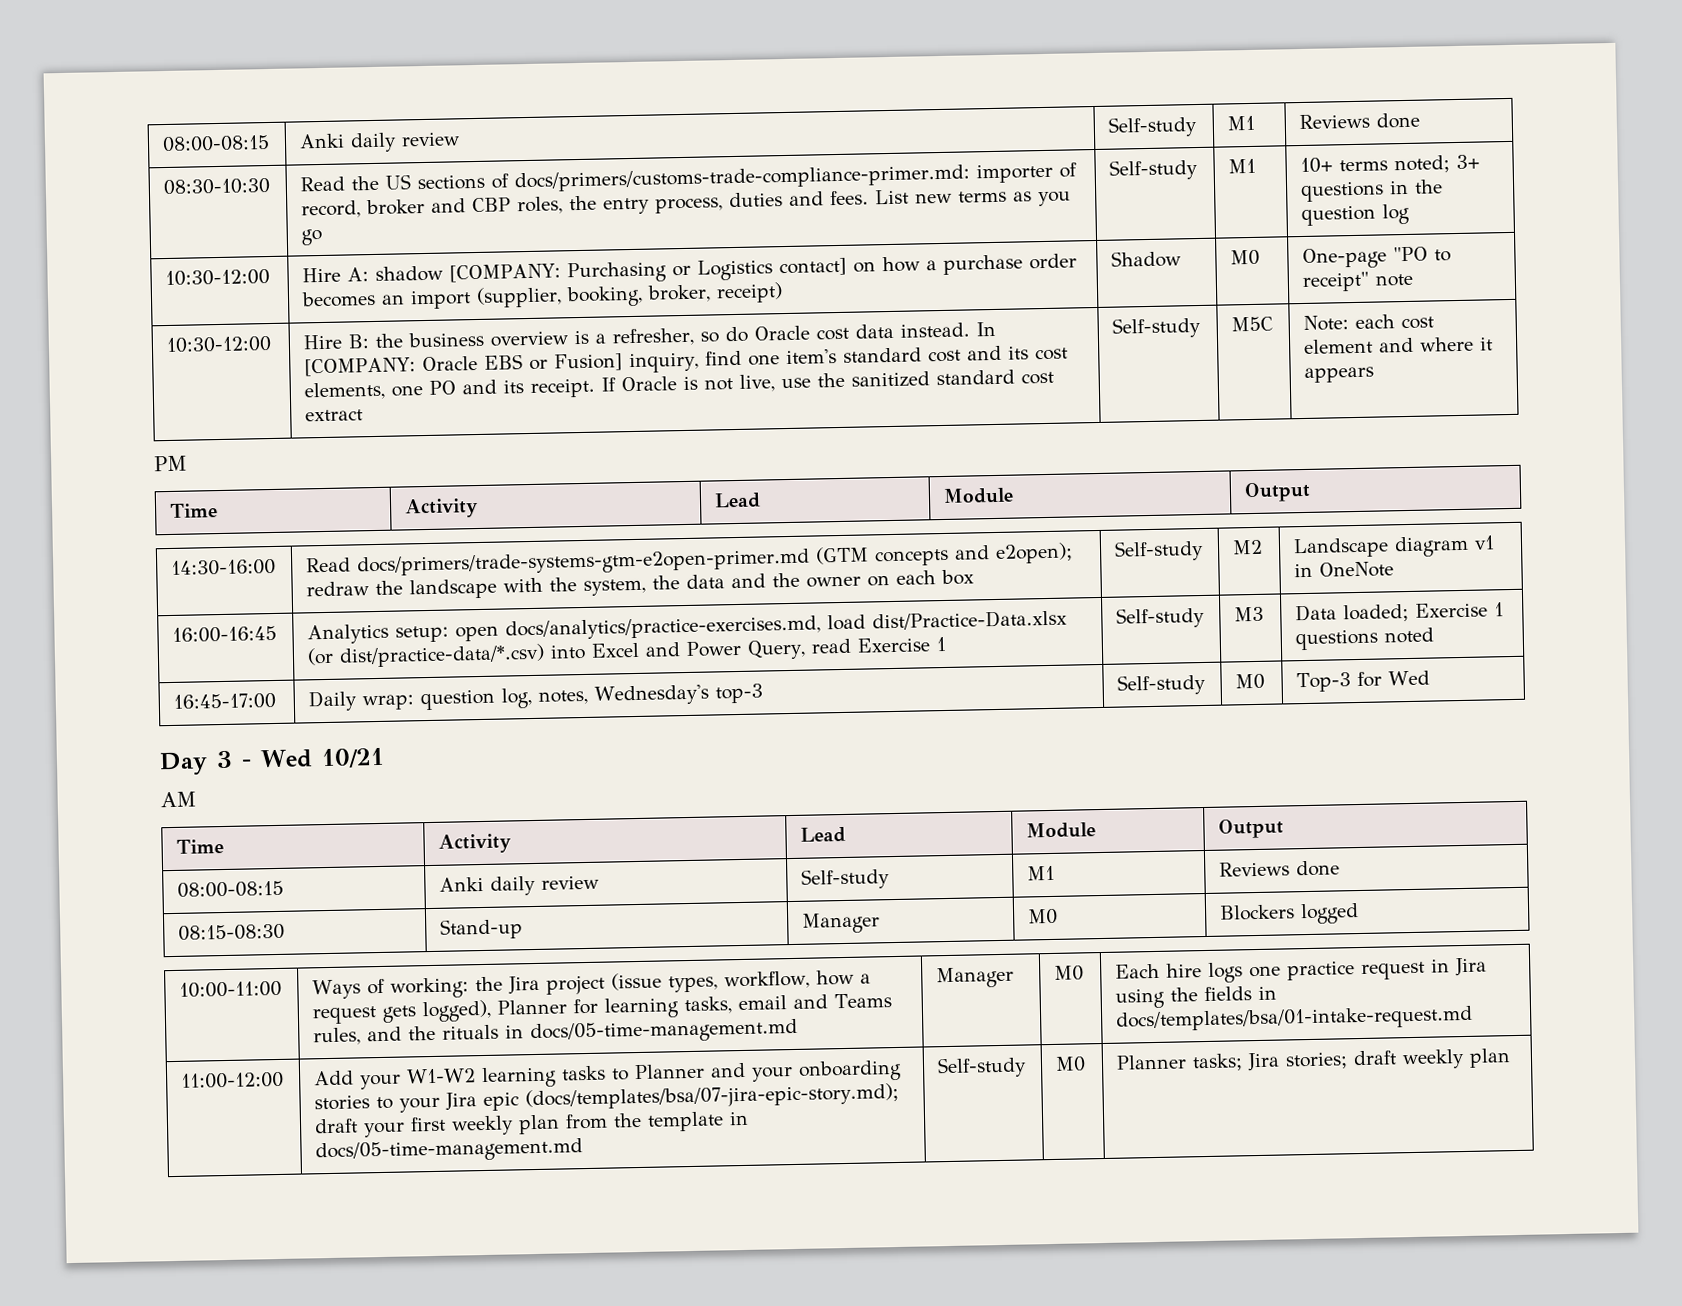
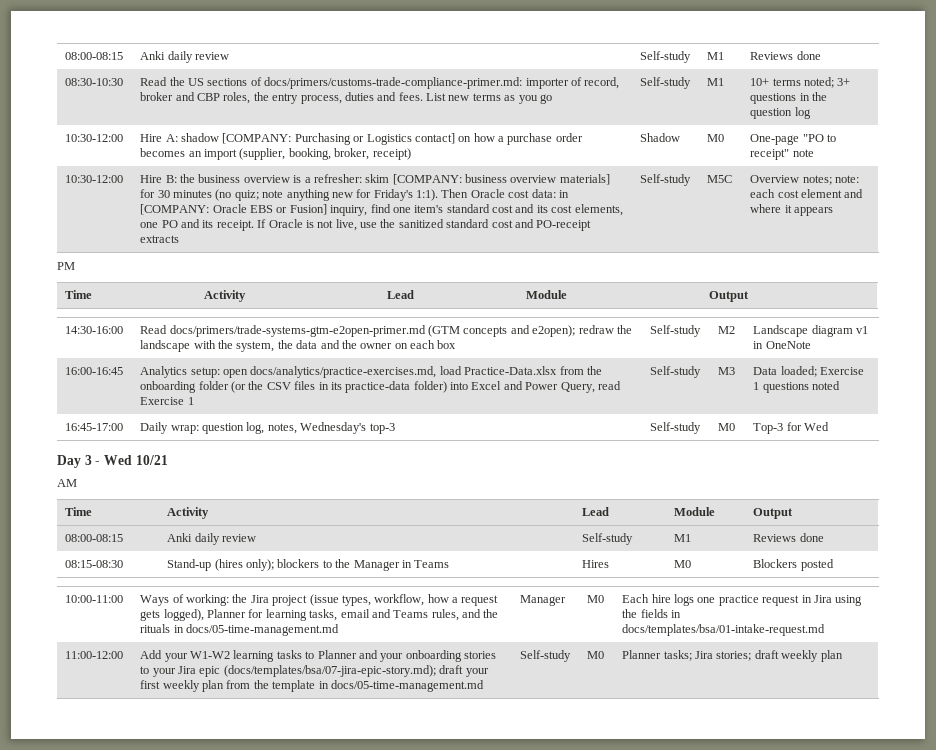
[612,321,997,347] refresher, so do Oracle cost data instead. In -> [313,174,610,185] [140,189,569,201] refresher: skim [COMPANY: business overview materials] for 30 minutes (no quiz; note anything new for Friday's 1:1). Then Oracle cost data: in
[305,409,364,422] extract -> [514,219,592,231] [140,235,180,243] and PO-receipt extracts
[1303,315,1350,331] Note: -> [750,175,860,185] Overview notes; note:
[872,609,1068,631] [307,643,546,668] dist/Practice-Data.xlsx (or dist/practice-data/*.csv) -> [464,366,602,375] [140,381,447,393] Practice-Data.xlsx from the onboarding folder (or the CSV files in its practice-data folder)
[802,912,881,934] | Manager -> [214,559,450,571] [582,560,610,568] (hires only); blockers to the Manager in Teams | Hires
[1300,903,1360,925] logged -> [800,559,834,571] posted

